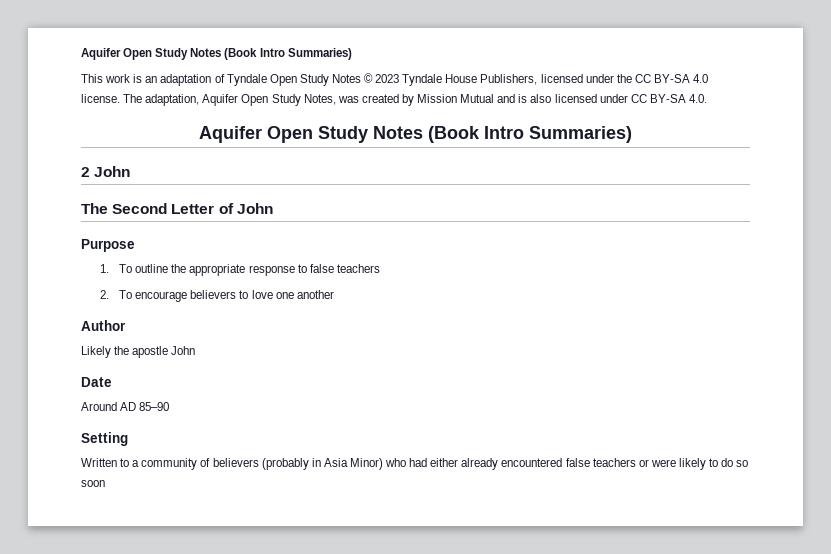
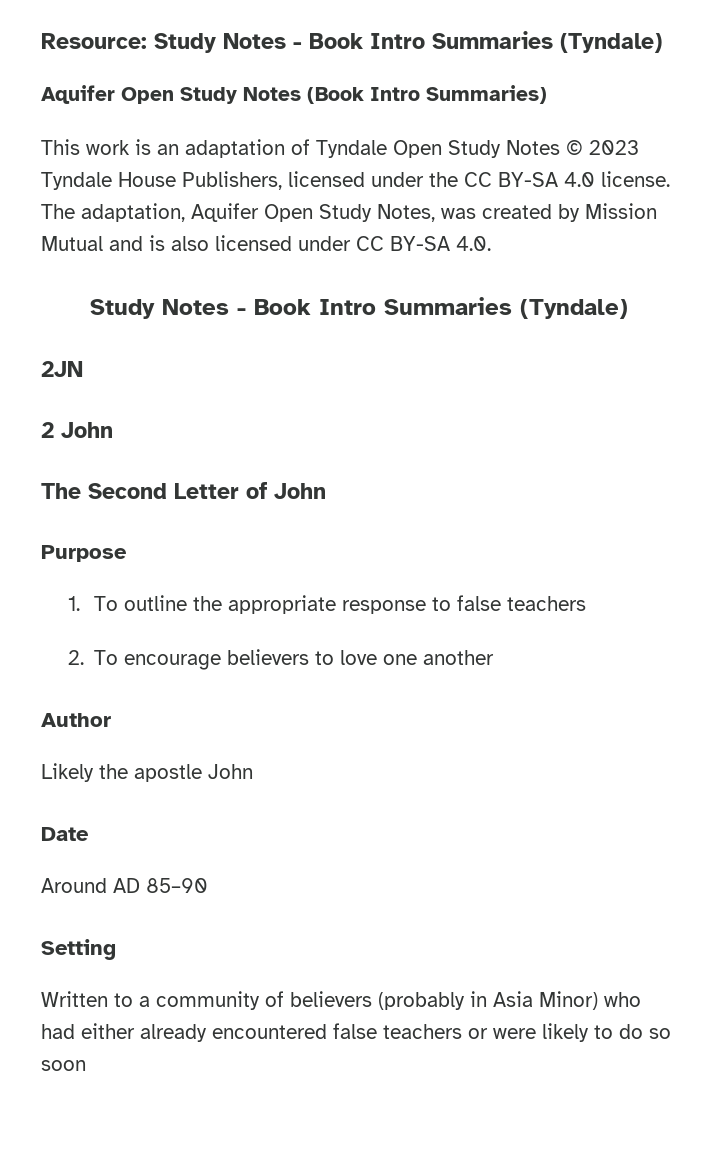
(81, 54) none -> [41,31,662,53] Resource: Study Notes - Book Intro Summaries (Tyndale) //
[199,126,632,143] Aquifer Open Study Notes (Book Intro Summaries) -> [90,297,628,319] [41,361,83,377] Study Notes - Book Intro Summaries (Tyndale) // 2JN

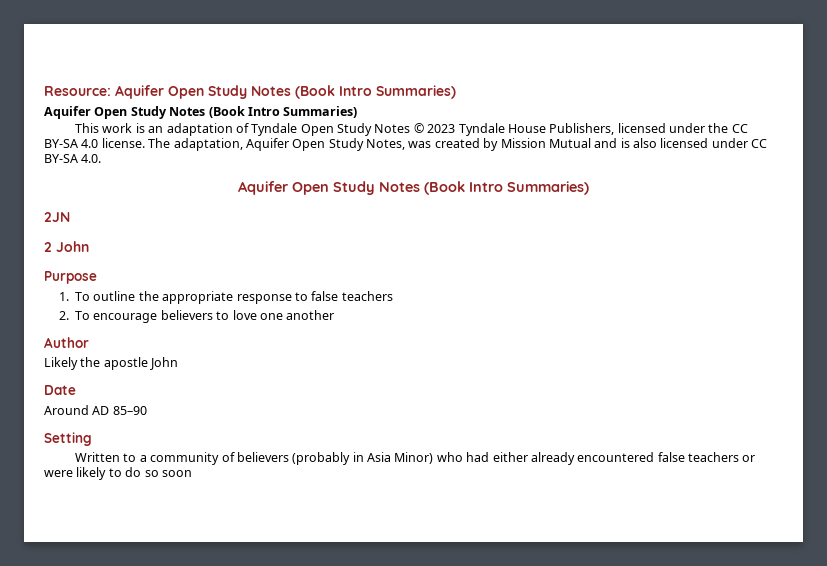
[154,31,662,53] Study Notes - Book Intro Summaries (Tyndale) -> [115,85,456,99] Aquifer Open Study Notes (Book Intro Summaries)
[90,297,628,319] [41,361,83,377] [41,422,113,438] [41,482,267,499] Study Notes - Book Intro Summaries (Tyndale) // 2JN // 2 John // The Second Letter of -> [238,181,589,195] [44,212,70,222] [44,242,52,252] Aquifer Open Study Notes (Book Intro Summaries) // 2JN // 2

